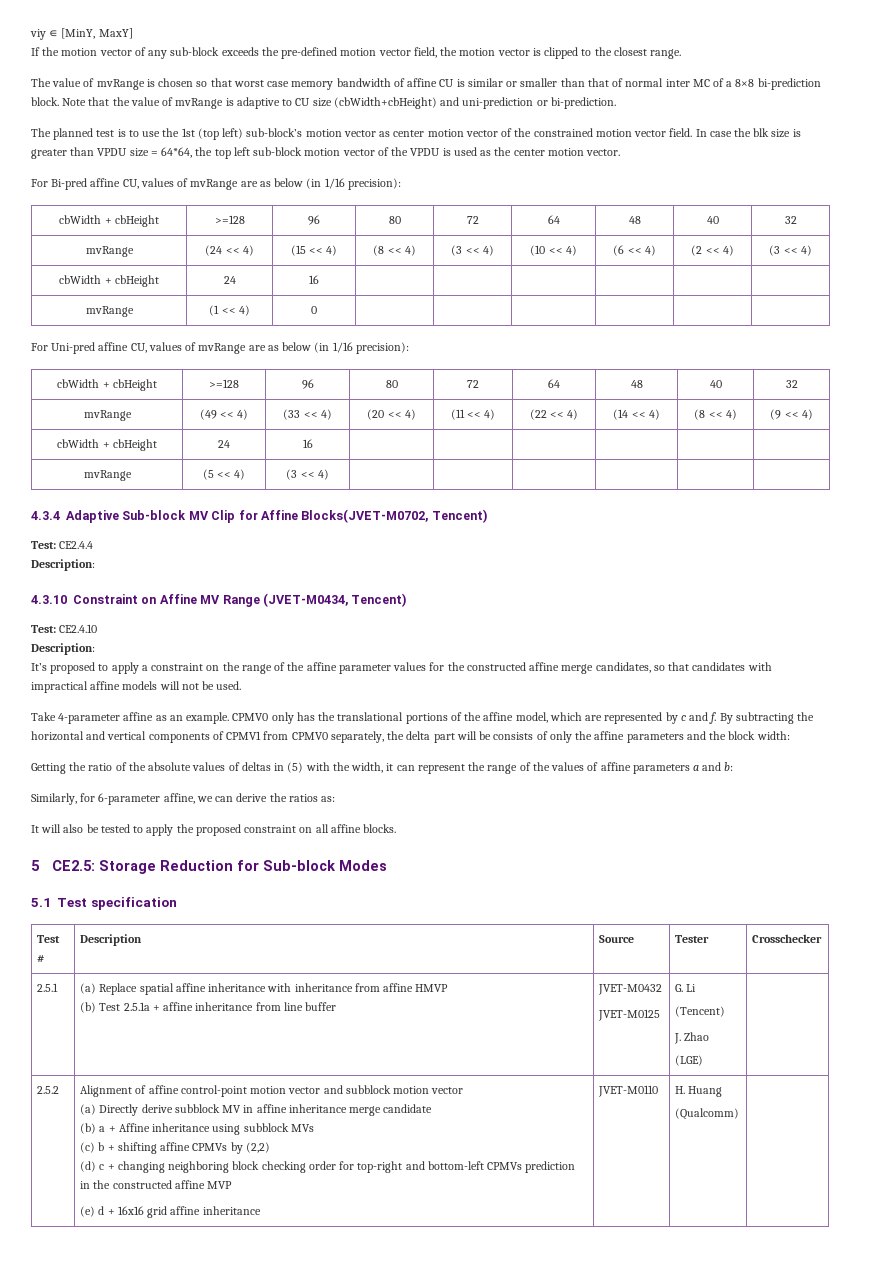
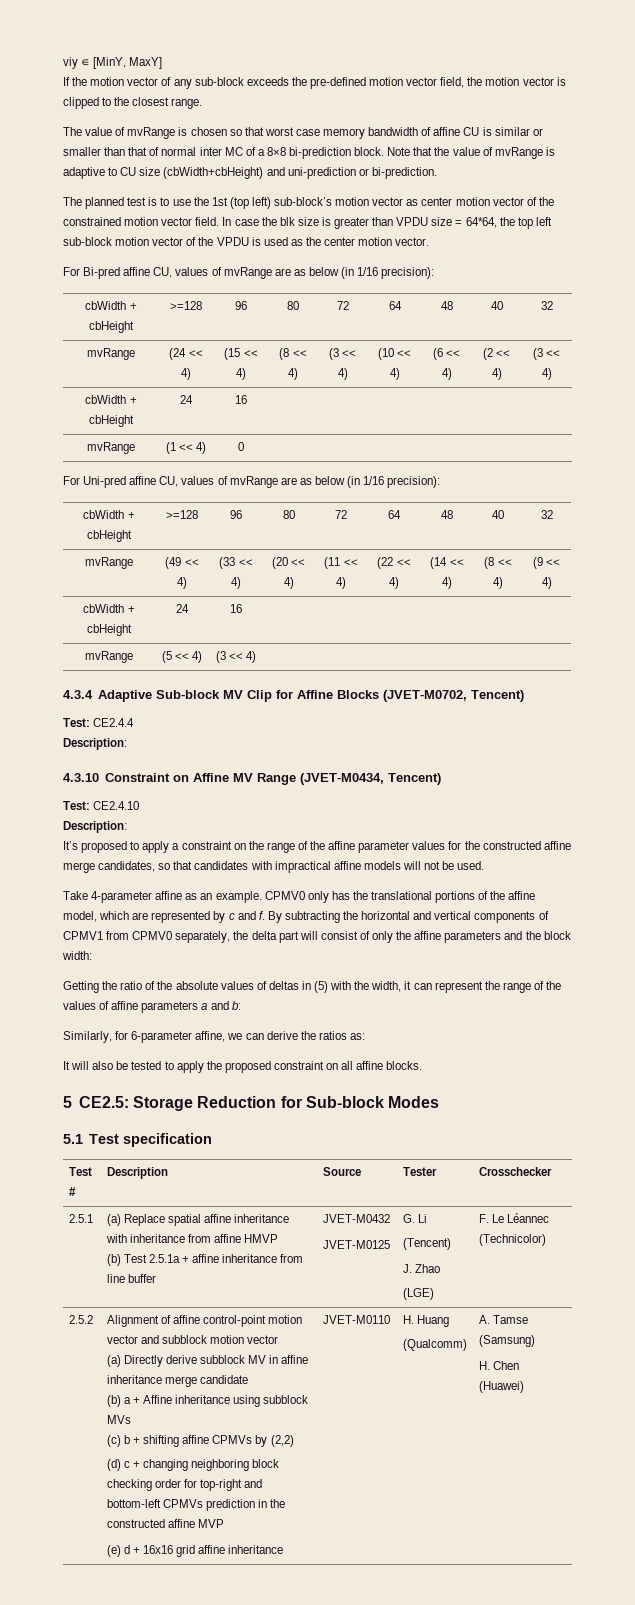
[301,509,429,523] Blocks(JVET-M0702, -> [336,690,467,702] Blocks (JVET-M0702,
[479,731,534,740] be consists -> [320,931,358,940] consist
(704, 1060) none -> [478,1213,549,1223] [478,1234,546,1246] F. Le Léannec (Technicolor)
(740, 1114) none -> [478,1315,528,1324] [478,1335,535,1347] [478,1361,519,1370] [478,1381,524,1393] A. Tamse (Samsung) // H. Chen (Huawei)

